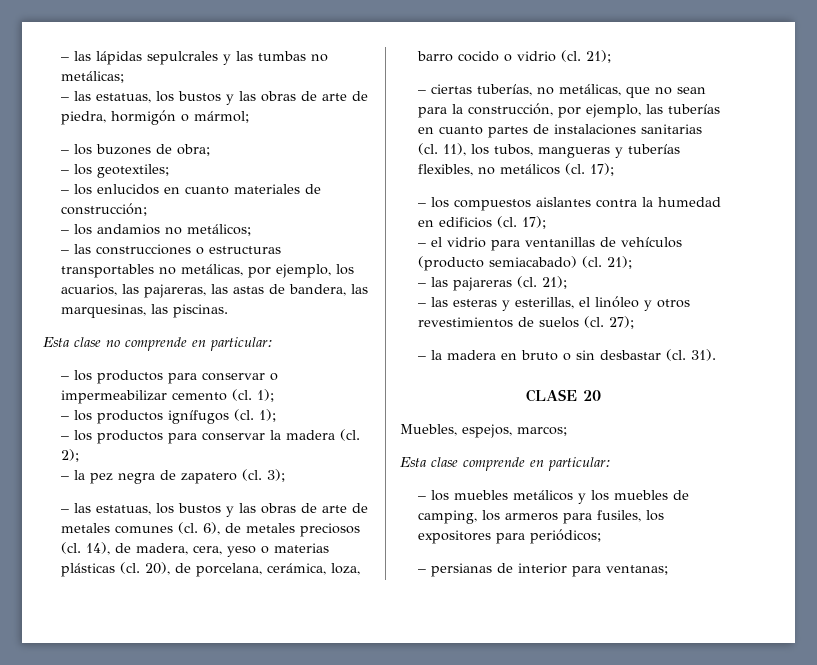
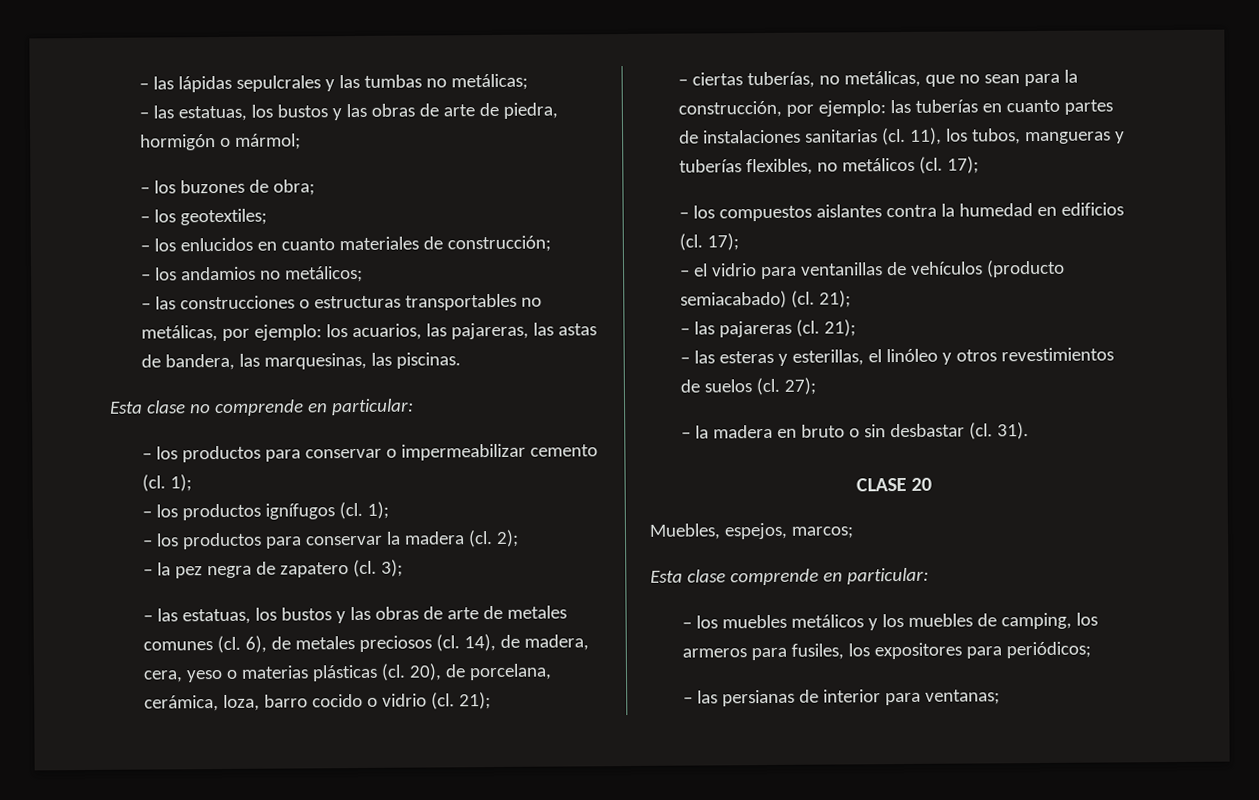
[275,264,331,278] ejemplo, -> [254,324,323,341] ejemplo:
[585,104,641,118] ejemplo, -> [818,100,887,117] ejemplo:
(426, 571) none -> [697,690,719,704] las

